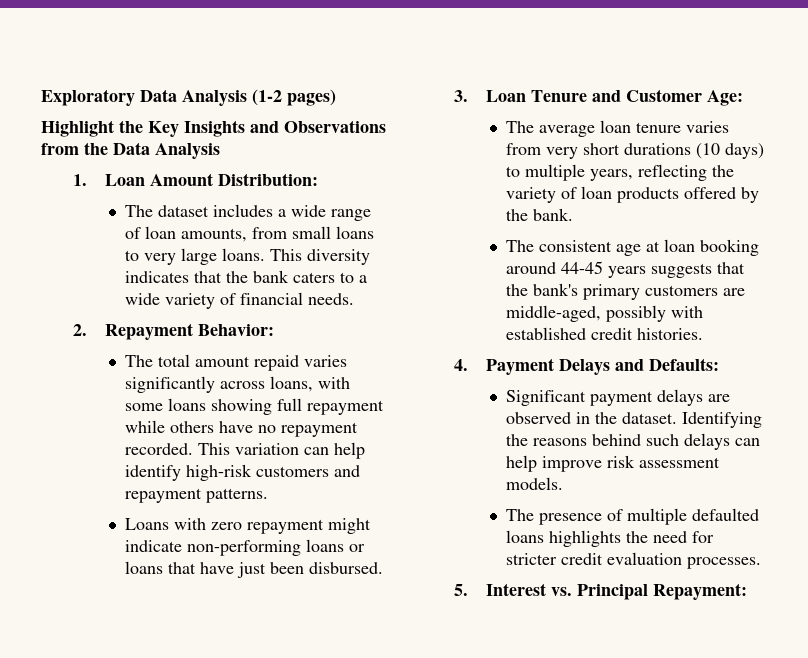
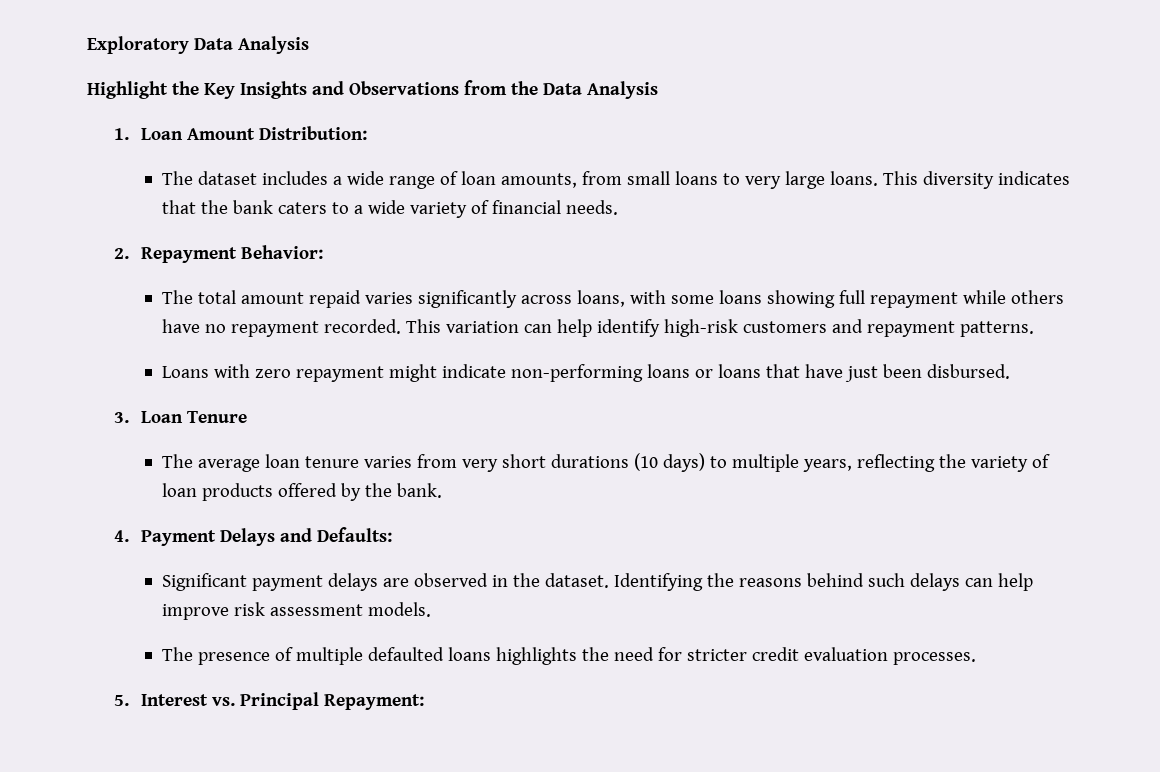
[252,89,336,106] (1-2 pages) -> (309, 45) none
[592,89,744,106] and Customer Age: -> (248, 417) none
[506,239,760,256] [506,261,746,278] [506,283,746,300] [506,305,704,322] [506,327,704,340] // The consistent age at loan booking around 44-45 years suggests that the bank's primary customers are middle-aged, possibly with established credit histories. -> (442, 490) none

